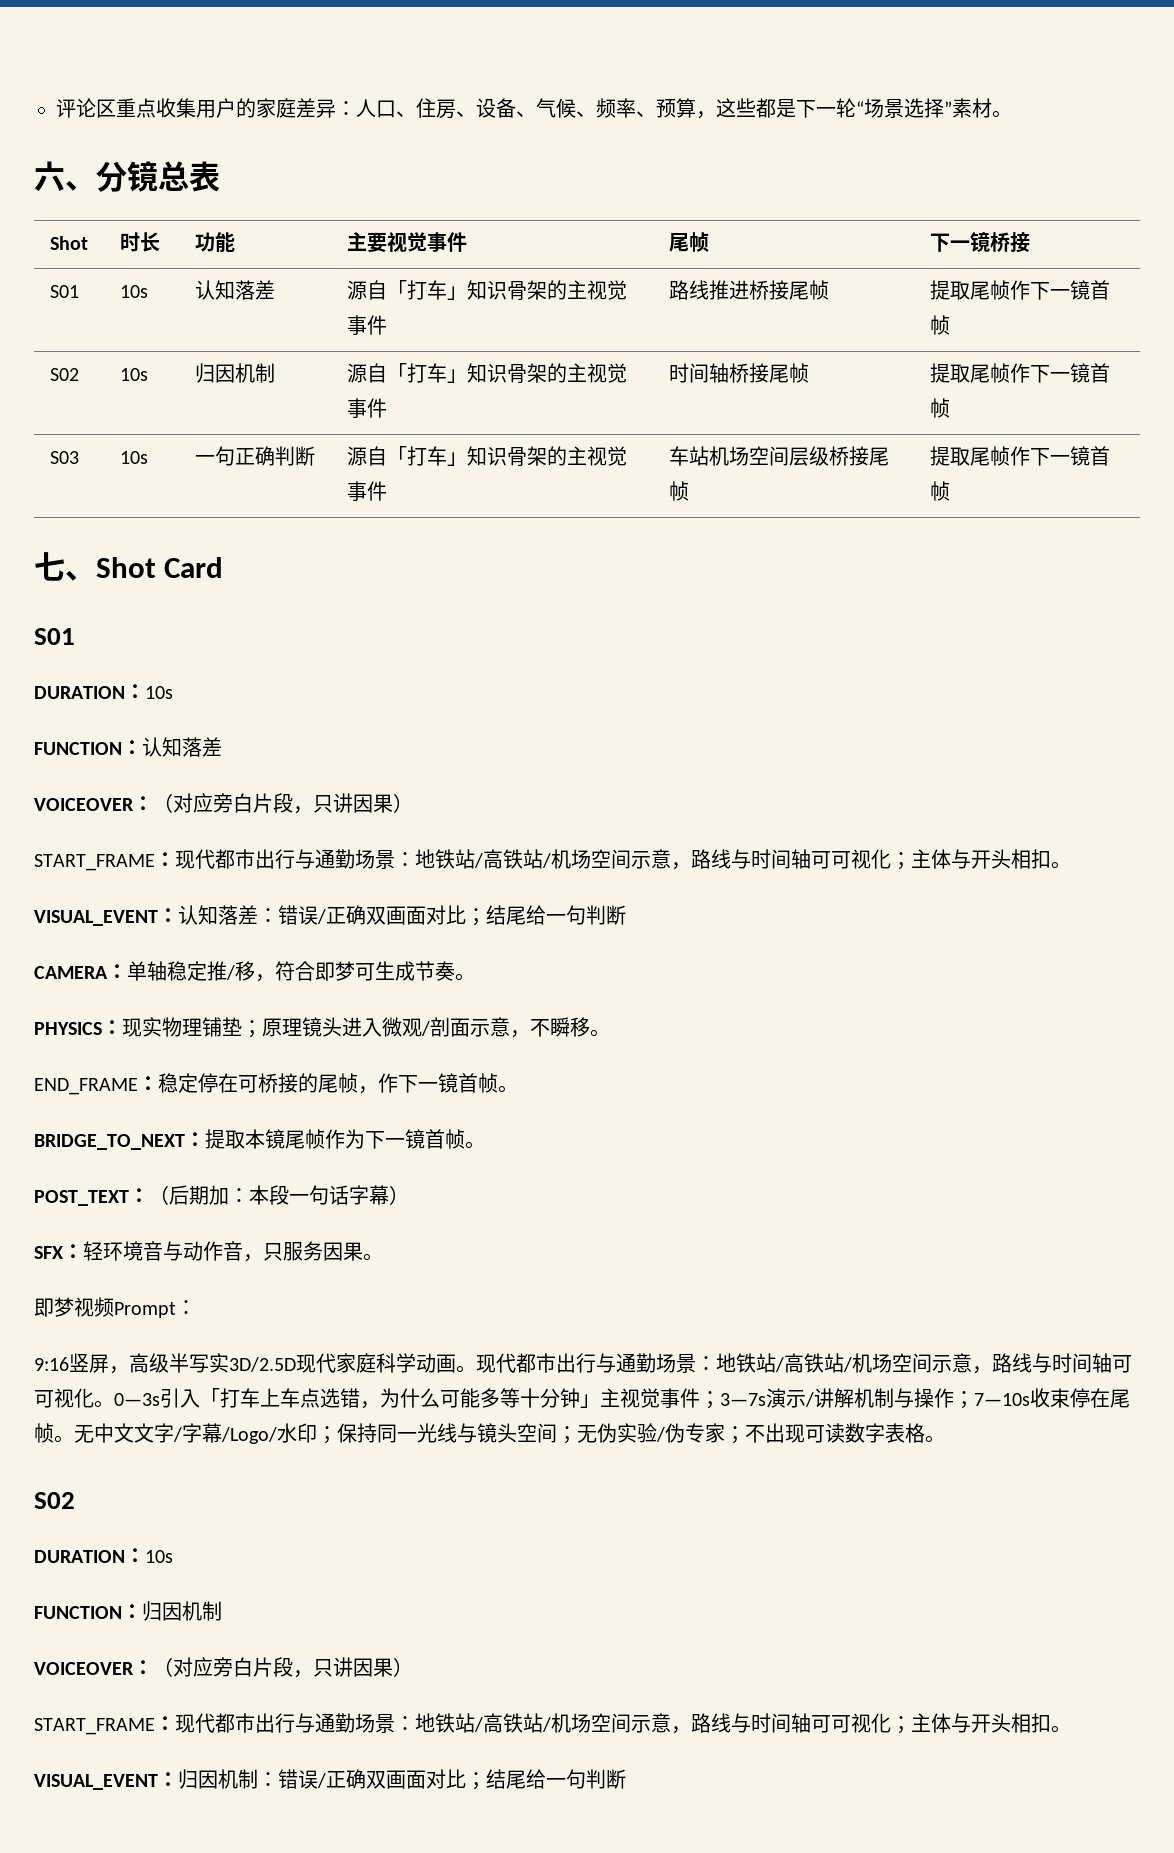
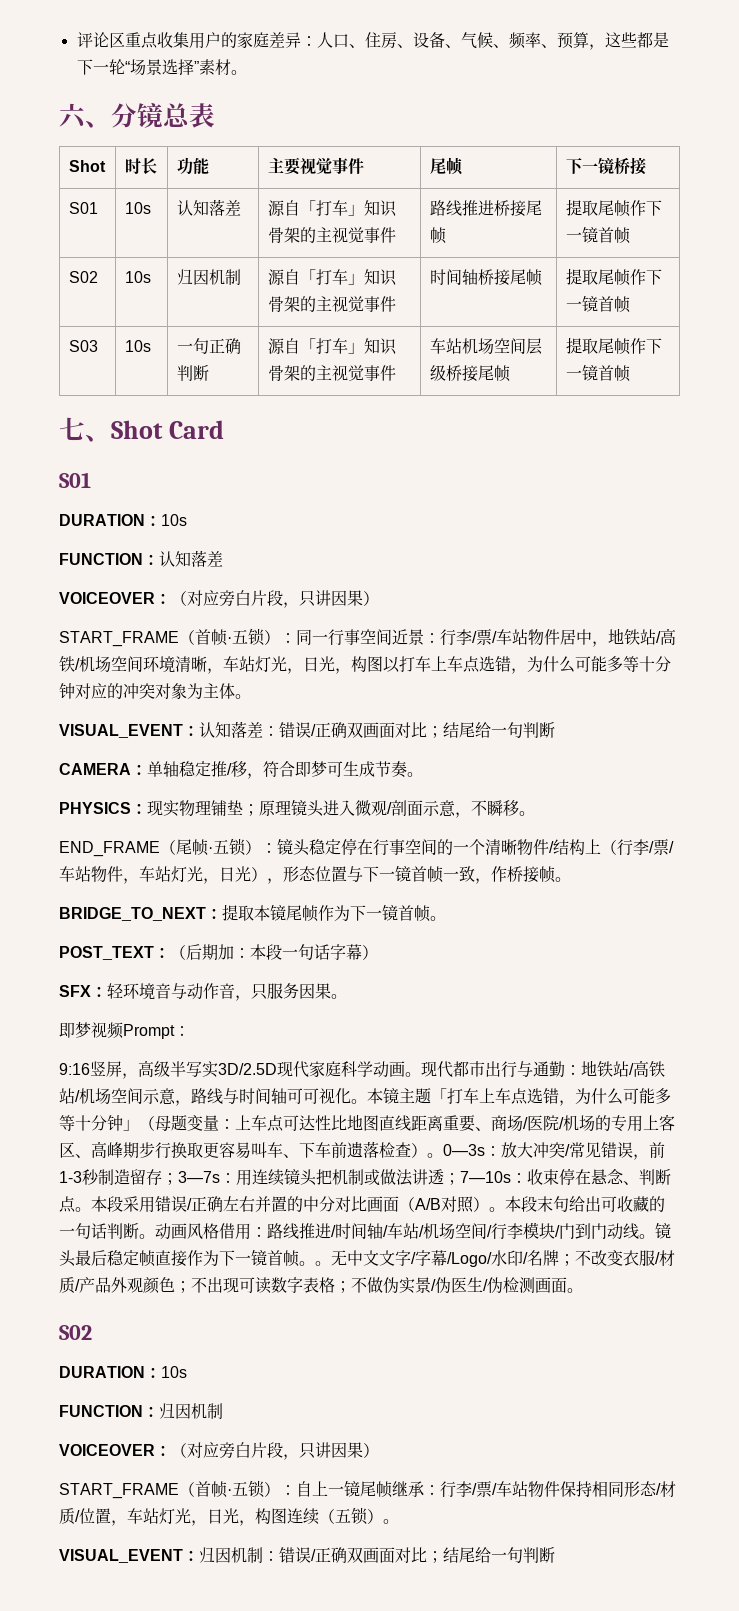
[155,849,1051,870] ：现代都市出行与通勤场景：地铁站/高铁站/机场空间示意，路线与时间轴可可视化；主体与开头相扣 -> [179,628,676,647] [59,656,671,674] [59,683,235,699] （首帧·五锁）：同一行事空间近景：行李/票/车站物件居中，地铁站/高铁/机场空间环境清晰，车站灯光，日光，构图以打车上车点选错，为什么可能多等十分钟对应的冲突对象为主体
[138,1073,478,1094] ：稳定停在可桥接的尾帧，作下一镜首 -> [160,838,674,856] [59,865,539,884] （尾帧·五锁）：镜头稳定停在行事空间的一个清晰物件/结构上（行李/票/车站物件，车站灯光，日光），形态位置与下一镜首帧一致，作桥接
[656,1353,696,1373] 场景 -> (565, 1069) none
[114,1388,200,1408] 0—3s引入 -> [367,1087,431,1104] 本镜主题
[600,1388,1130,1409] [34,1423,54,1443] 主视觉事件；3—7s演示/讲解机制与操作；7—10s收束停在尾帧 -> [139,1114,675,1132] [59,1141,665,1160] [59,1168,671,1186] [59,1196,665,1213] [59,1222,671,1240] [59,1249,315,1267] （母题变量：上车点可达性比地图直线距离重要、商场/医院/机场的专用上客区、高峰期步行换取更容易叫车、下车前遗落检查）。0—3s：放大冲突/常见错误，前1-3秒制造留存；3—7s：用连续镜头把机制或做法讲透；7—10s：收束停在悬念、判断点。本段采用错误/正确左右并置的中分对比画面（A/B对照）。本段末句给出可收藏的一句话判断。动画风格借用：路线推进/时间轴/车站/机场空间/行李模块/门到门动线。镜头最后稳定帧直接作为下一镜首帧。
[317,1423,725,1444] ；保持同一光线与镜头空间；无伪实验/伪专家 -> [523,1250,675,1267] [59,1277,175,1294] /名牌；不改变衣服/材质/产品外观颜色
(925, 1433) none -> [335,1277,567,1294] ；不做伪实景/伪医生/伪检测画面
[155,1713,1051,1734] ：现代都市出行与通勤场景：地铁站/高铁站/机场空间示意，路线与时间轴可可视化；主体与开头相扣 -> [179,1480,676,1498] [59,1507,383,1526] （首帧·五锁）：自上一镜尾帧继承：行李/票/车站物件保持相同形态/材质/位置，车站灯光，日光，构图连续（五锁）

